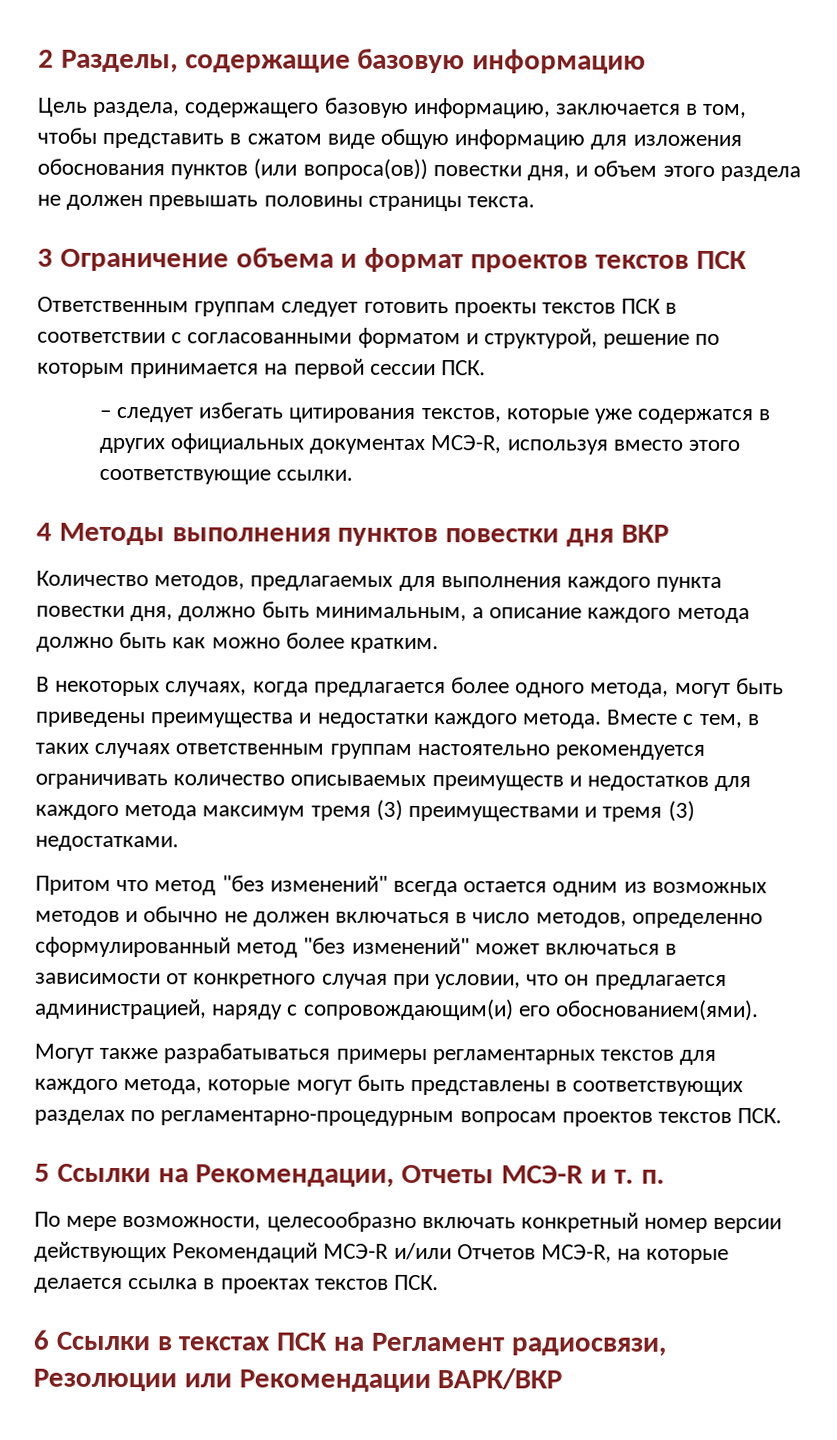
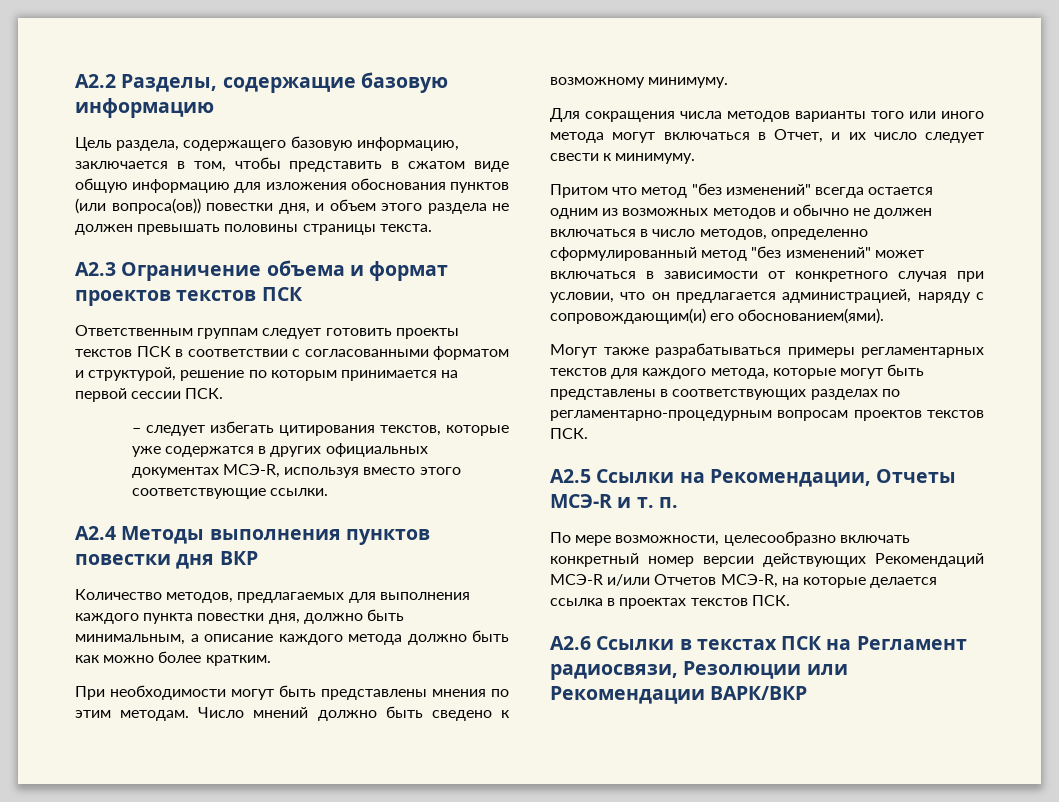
[38,49,54,68] 2 -> [75,74,116,88] A2.2
[37,248,53,267] 3 -> [75,262,116,276] A2.3
[36,522,52,541] 4 -> [75,526,116,540] A2.4
[36,676,784,699] [35,709,760,729] [35,742,706,760] [35,773,752,792] [35,799,695,822] [35,835,179,852] В некоторых случаях, когда предлагается более одного метода, могут быть приведены преимущества и недостатки каждого метода. Вместе с тем, в таких случаях ответственным группам настоятельно рекомендуется ограничивать количество описываемых преимуществ и недостатков для каждого метода максимум тремя (3) преимуществами и тремя (3) недостатками. -> [75,685,509,700] [75,706,511,721] [550,77,729,88] [550,108,984,122] [550,129,984,143] [550,153,696,164] При необходимости могут быть представлены мнения по этим методам. Число мнений должно быть сведено к возможному минимуму. // Для сокращения числа методов варианты того или иного метода могут включаться в Отчет, и их число следует свести к минимуму.
[34,1163,50,1182] 5 -> [550,469,591,483] A2.5
[33,1329,49,1350] 6 -> [550,636,591,650] A2.6

